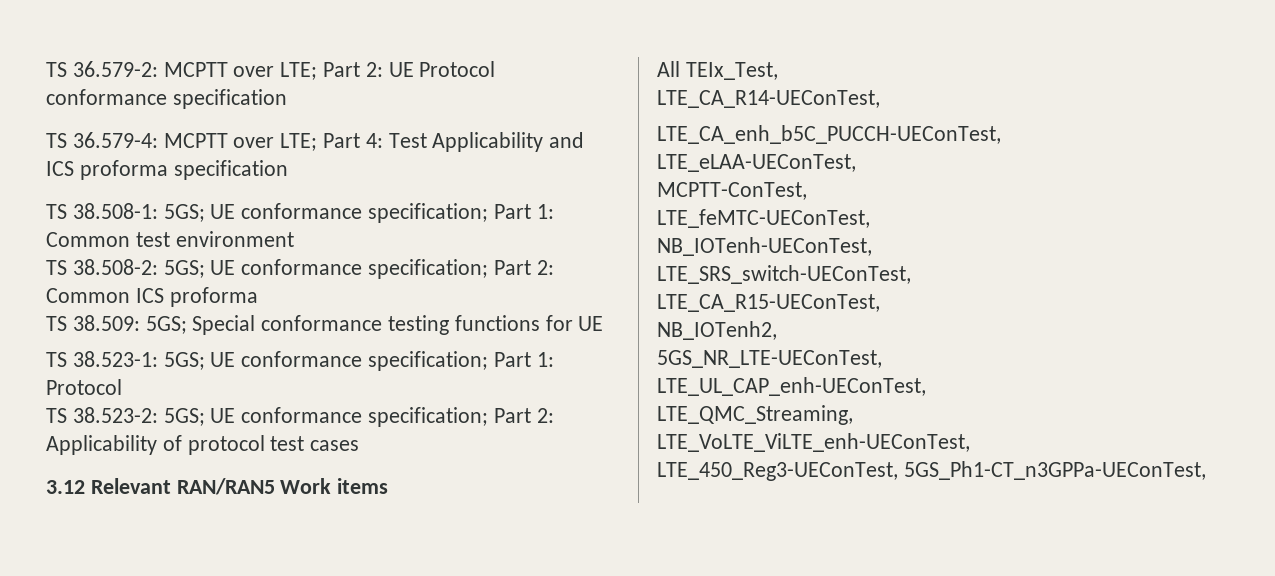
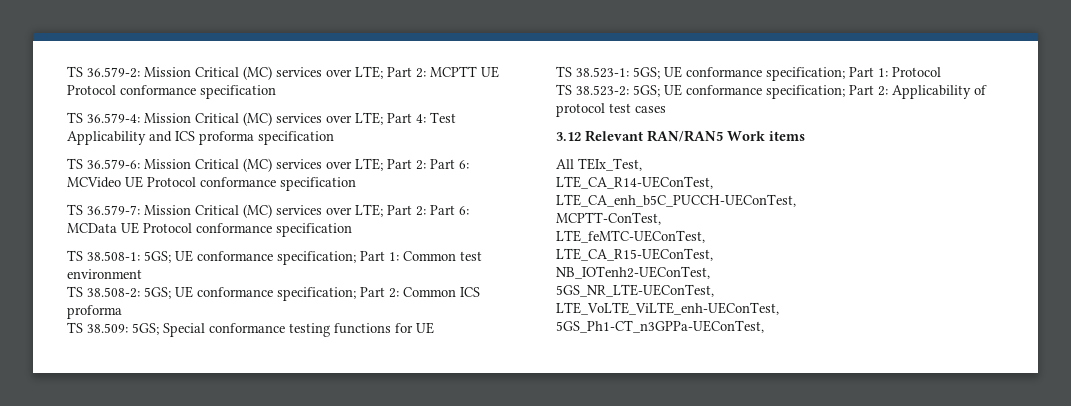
[163,62,383,80] MCPTT over LTE; Part 2: -> [144,66,477,80] Mission Critical (MC) services over LTE; Part 2: MCPTT
[163,133,228,148] MCPTT -> [144,112,322,126] Mission Critical (MC) services
(288, 170) none -> [67,158,469,172] [67,176,356,191] [67,204,469,218] [67,222,352,237] // TS 36.579-6: Mission Critical (MC) services over LTE; Part 2: Part 6: MCVideo UE Protocol conformance specification // TS 36.579-7: Mission Critical (MC) services over LTE; Part 2: Part 6: MCData UE Protocol conformance specification
[657,154,856,172] // LTE_eLAA-UEConTest, -> (796, 200) none
[657,237,872,256] [657,265,911,284] // NB_IOTenh-UEConTest, // LTE_SRS_switch-UEConTest, -> (705, 236) none
[657,321,777,340] NB_IOTenh2, -> [556,266,710,279] NB_IOTenh2-UEConTest,
[657,377,926,396] [657,405,853,425] // LTE_UL_CAP_enh-UEConTest, // LTE_QMC_Streaming, -> (714, 290) none
[657,462,898,481] LTE_450_Reg3-UEConTest, -> (779, 308) none

